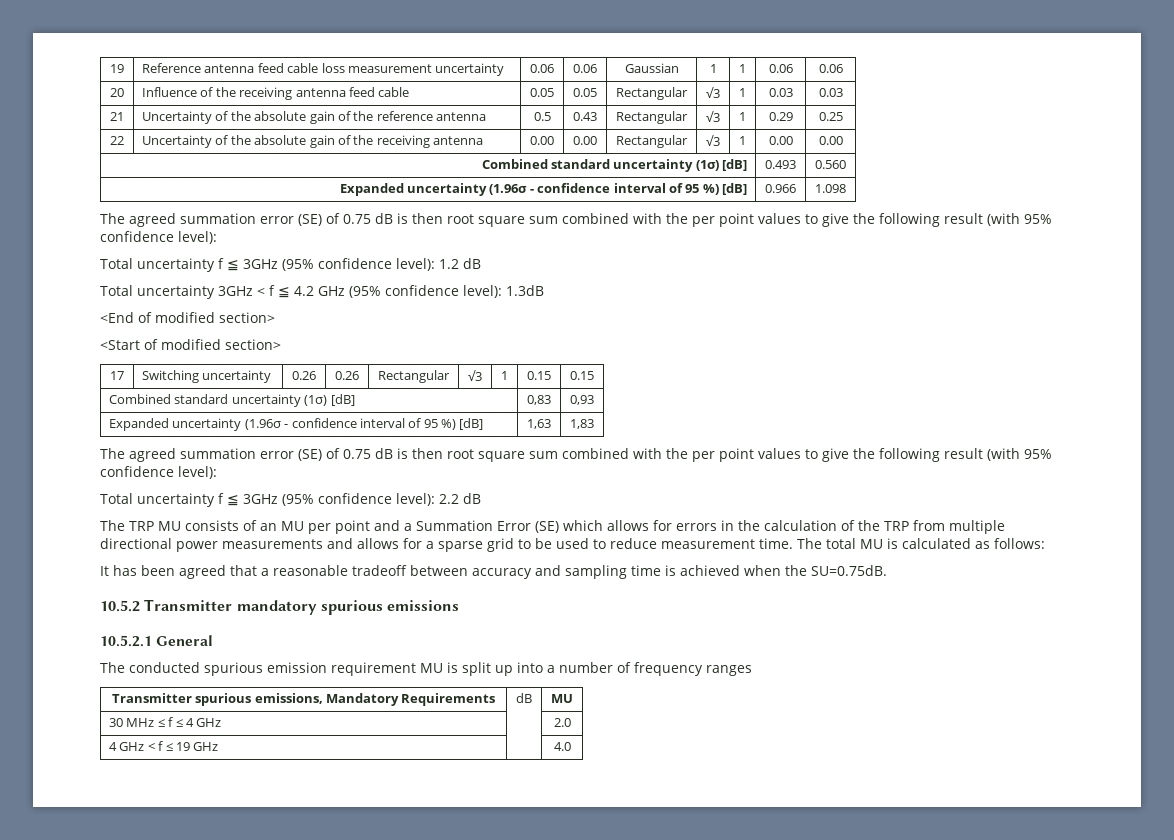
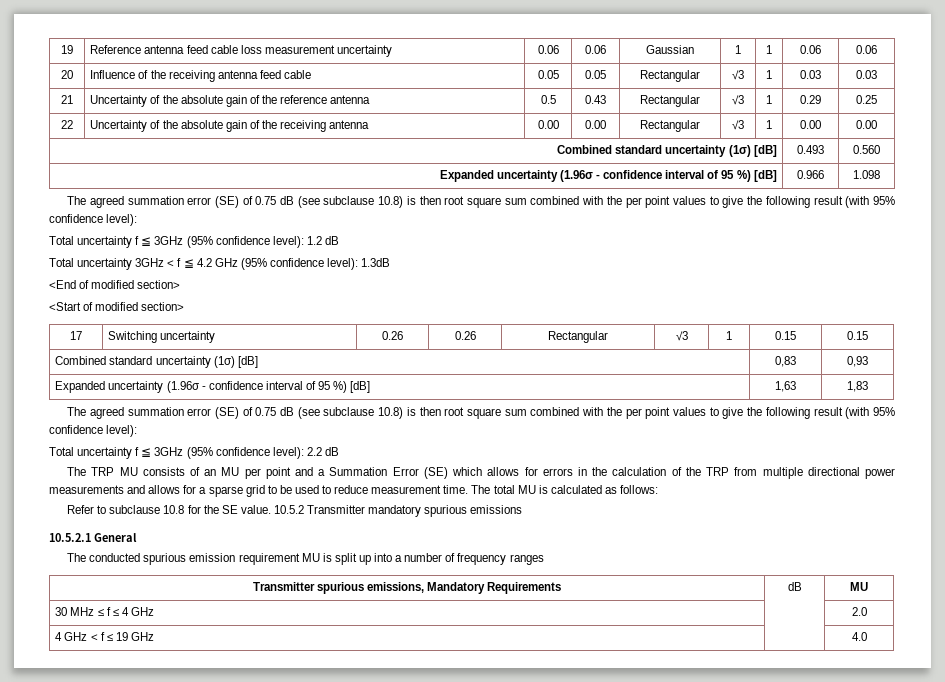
(393, 218) none -> [297,196,404,208] (see subclause 10.8)
(393, 453) none -> [297,407,404,419] (see subclause 10.8)
[100,565,887,579] It has been agreed that a reasonable tradeoff between accuracy and sampling time is achieved when the SU=0.75dB. // -> [67,505,271,514] Refer to subclause 10.8 for the SE value.

